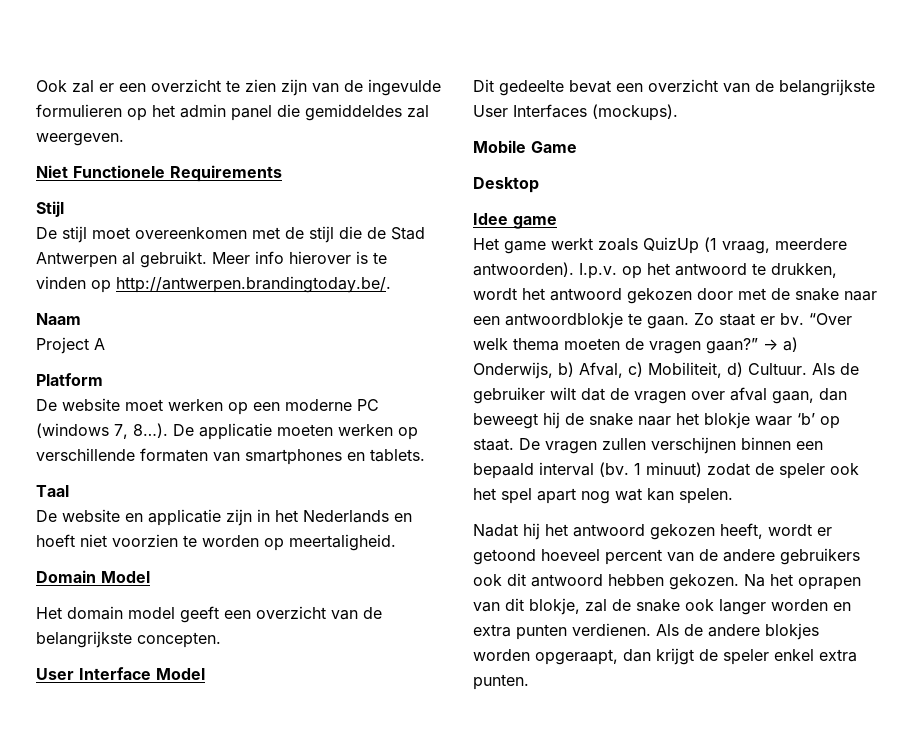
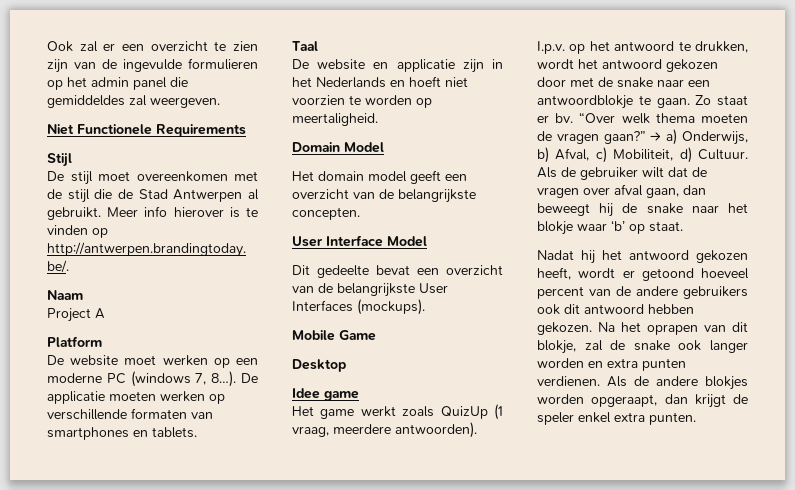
[519,437,823,454] [473,462,859,479] [473,488,733,504] De vragen zullen verschijnen binnen een bepaald interval (bv. 1 minuut) zodat de speler ook het spel apart nog wat kan spelen. -> (683, 226) none

